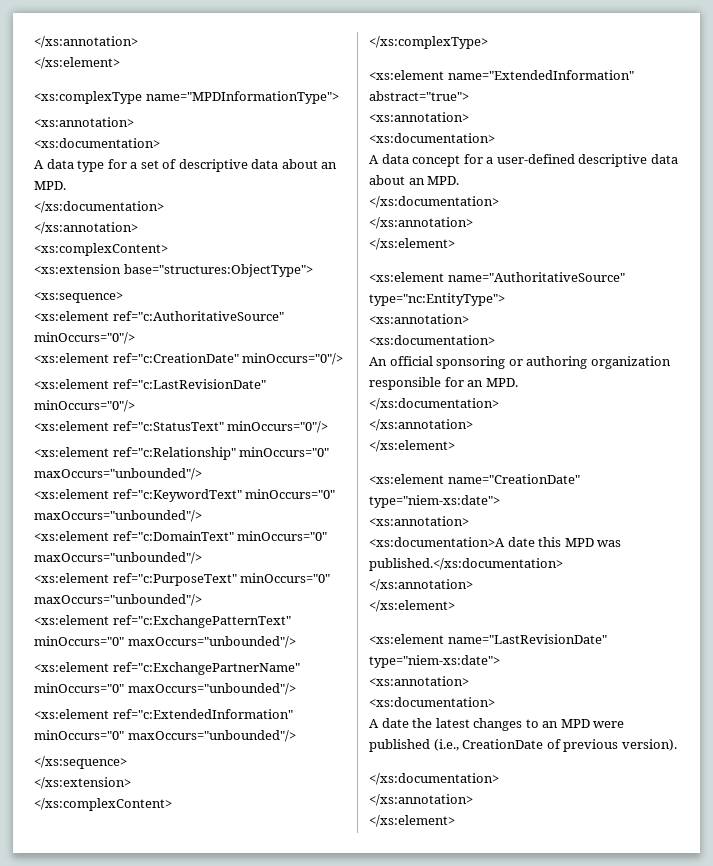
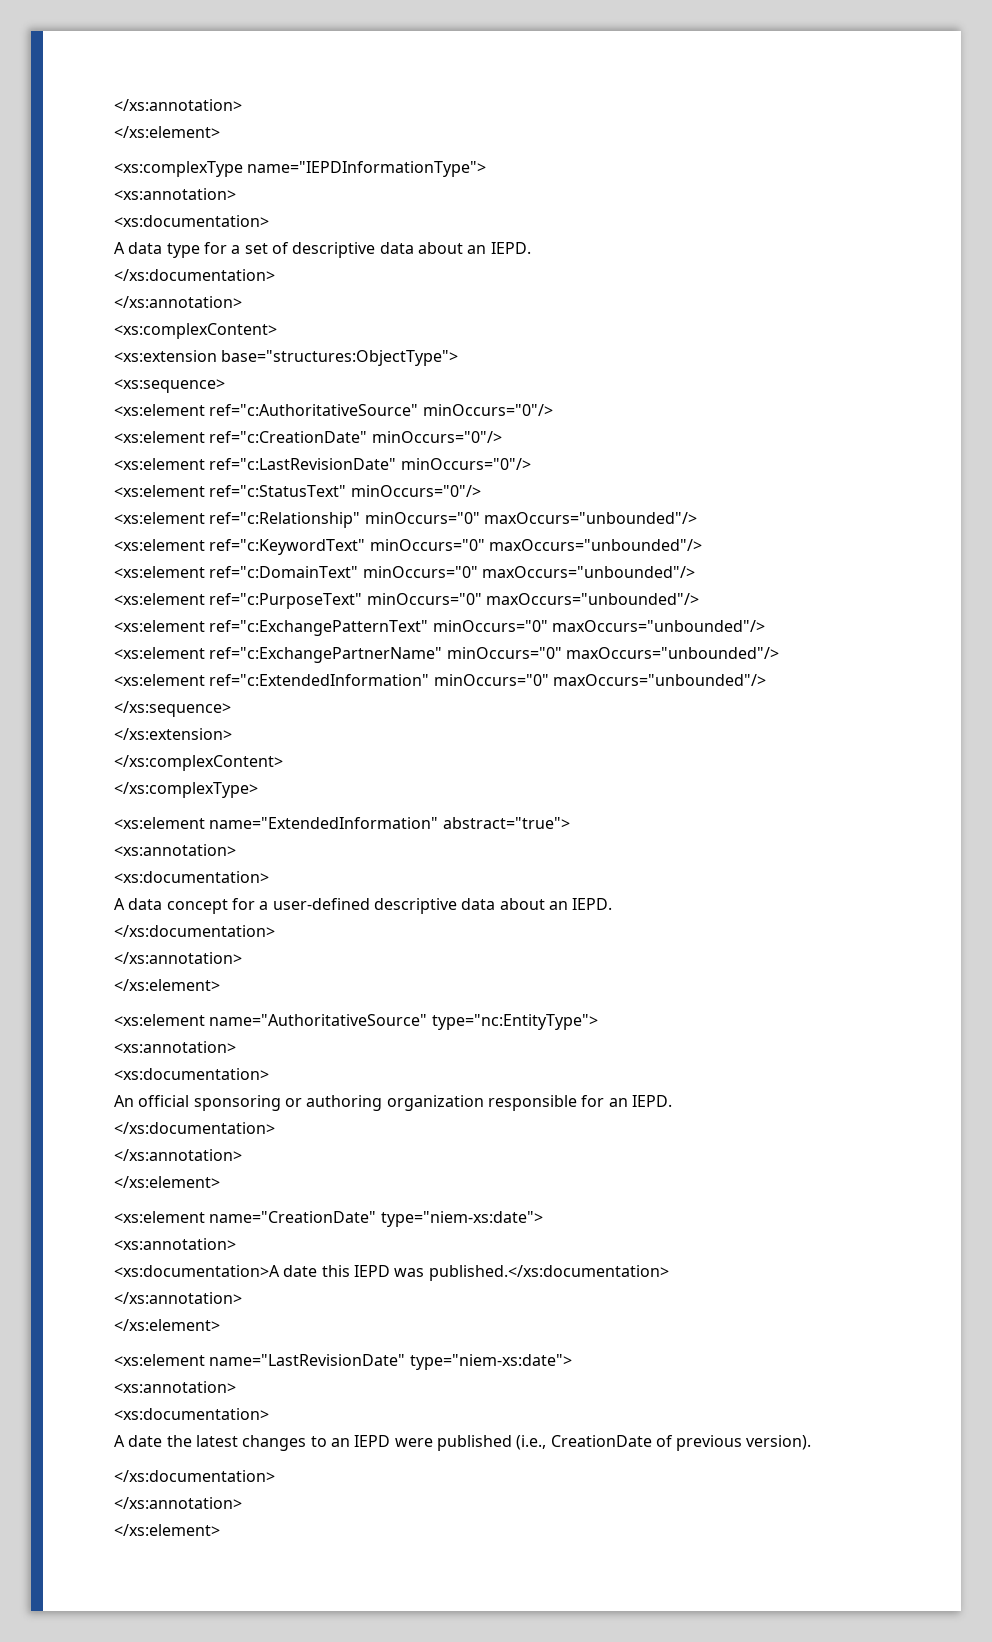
[145,91,339,104] name="MPDInformationType"> -> [247,161,487,177] name="IEPDInformationType">
[34,181,66,190] MPD. -> [490,242,531,254] IEPD.
[427,176,460,185] MPD. -> [572,898,613,910] IEPD.
[485,378,518,387] MPD. -> [631,1095,672,1107] IEPD.
[564,538,594,547] MPD -> [353,1265,390,1277] IEPD
[560,719,590,728] MPD -> [354,1435,391,1447] IEPD

